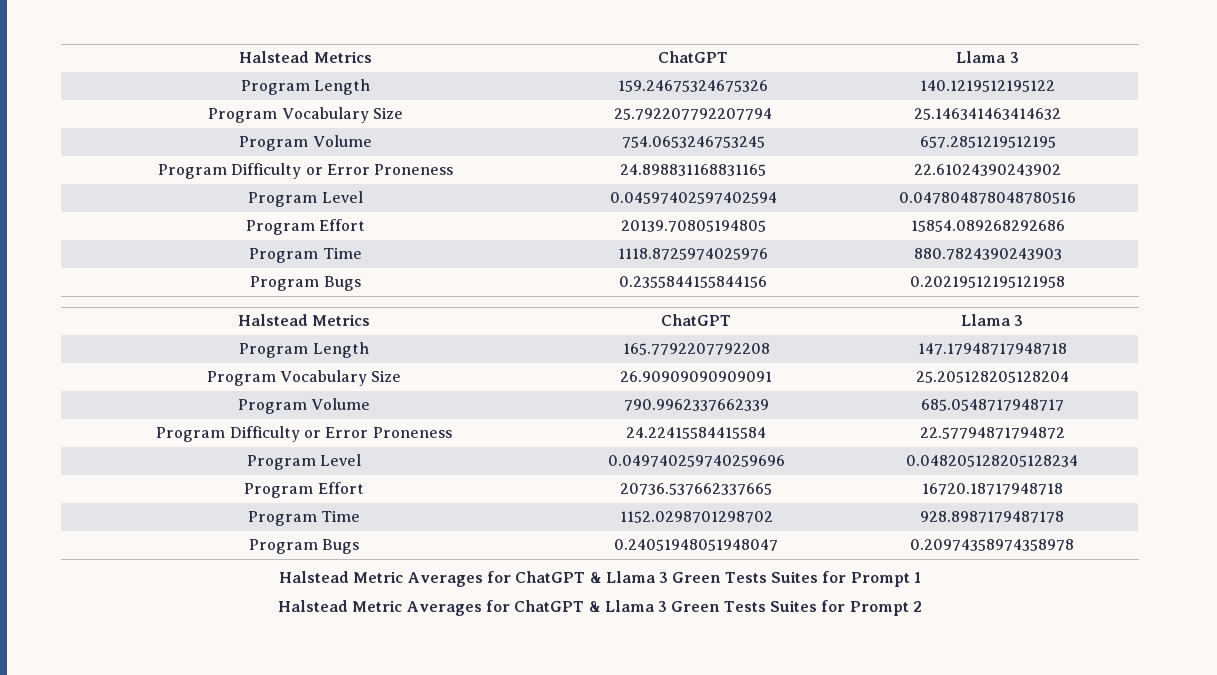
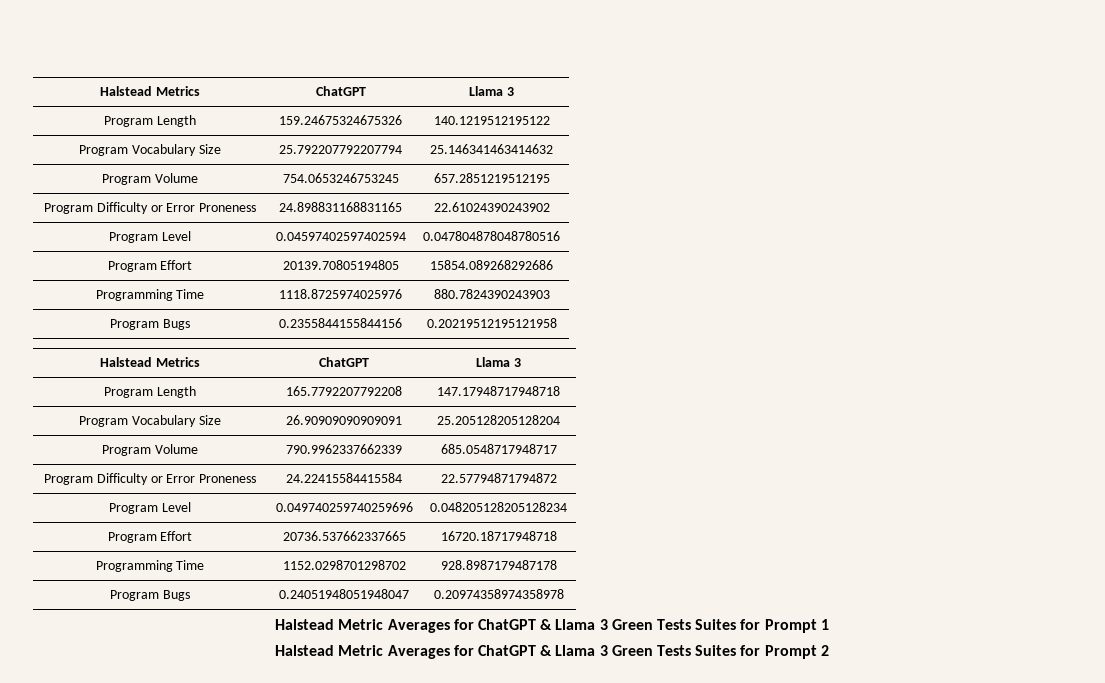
[249,248,319,263] Program -> [95,289,173,301] Programming
[247,511,317,526] Program -> [95,560,173,572] Programming

